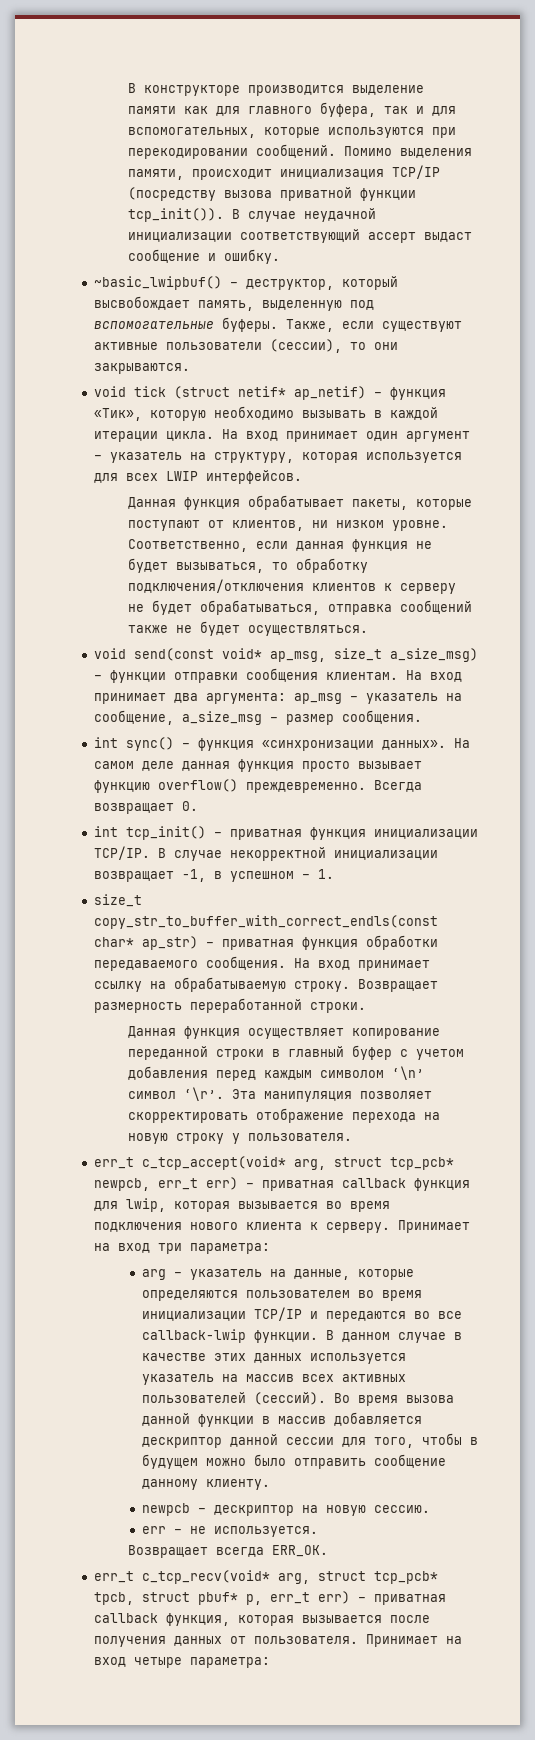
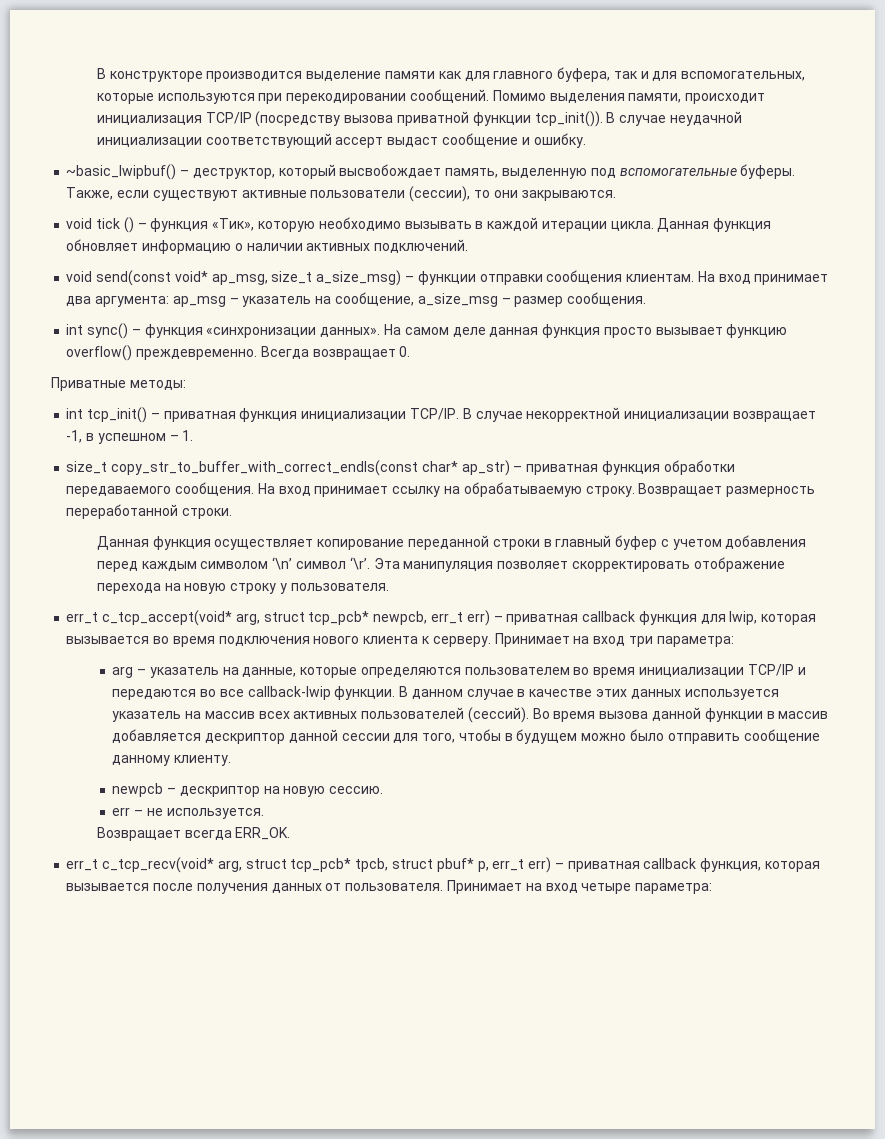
[174,386,367,400] (struct netif* ap_netif) -> [123,217,134,233] ()
[222,429,471,442] [94,452,463,463] [94,470,303,484] [127,495,472,510] [127,520,448,531] [127,539,432,552] [127,558,368,573] [127,579,456,594] [127,600,472,615] [127,621,368,636] На вход принимает один аргумент – указатель на структуру, которая используется для всех LWIP интерфейсов. // Данная функция обрабатывает пакеты, которые поступают от клиентов, ни низком уровне. Соответственно, если данная функция не будет вызываться, то обработку подключения/отключения клиентов к серверу не будет обрабатываться, отправка сообщений также не будет осуществляться. -> [657,218,772,232] [66,239,469,254] Данная функция обновляет информацию о наличии активных подключений.
(199, 806) none -> [50,377,186,391] // Приватные методы:

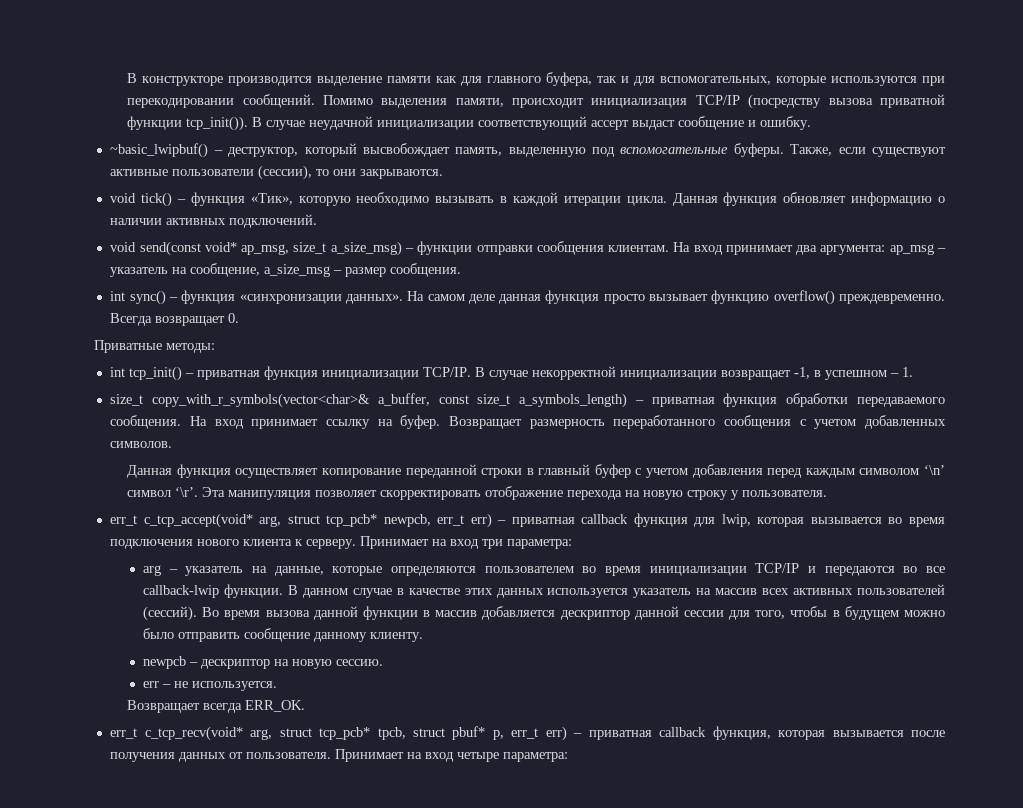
[96,217,134,233] tick () -> [141,192,173,207] tick()
[111,460,510,476] copy_str_to_buffer_with_correct_endls(const char* ap_str) -> [152,393,628,408] copy_with_r_symbols(vector<char>& a_buffer, const size_t a_symbols_length)
[463,482,816,497] [66,504,233,519] обрабатываемую строку. Возвращает размерность переработанной строки. -> [400,415,946,429] [110,441,173,448] буфер. Возвращает размерность переработанного сообщения с учетом добавленных символов.

